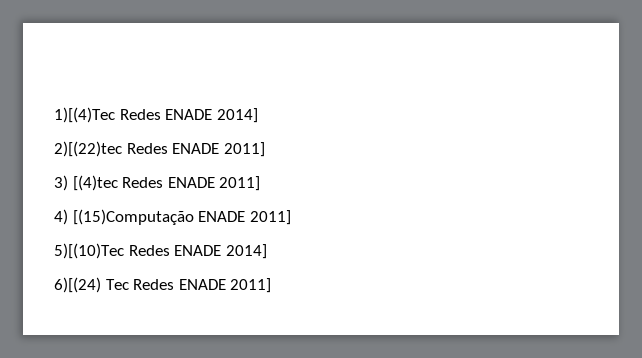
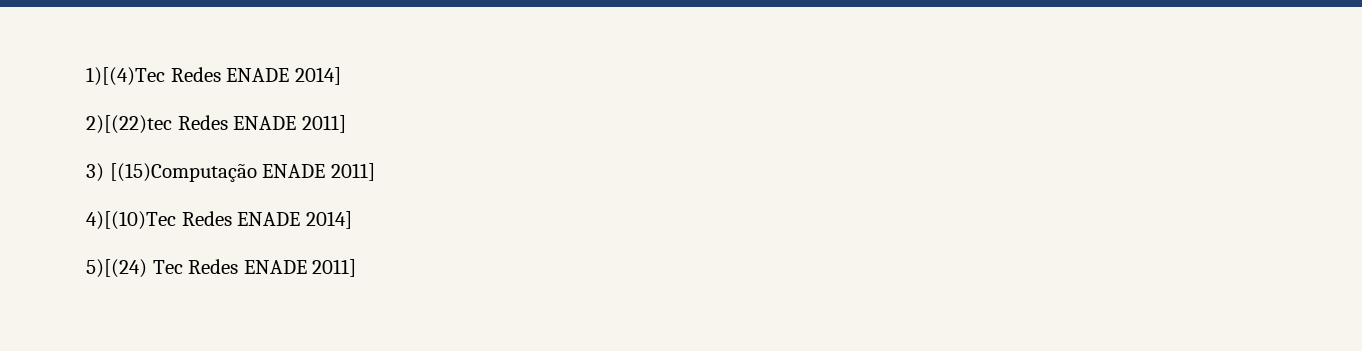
[72,175,261,191] [54,209,68,225] [(4)tec Redes ENADE 2011] // 4) -> (104, 172) none
[54,243,267,259] [54,277,101,293] 5)[(10)Tec Redes ENADE 2014] // 6)[(24) -> [86,211,352,230] [86,259,147,278] 4)[(10)Tec Redes ENADE 2014] // 5)[(24)

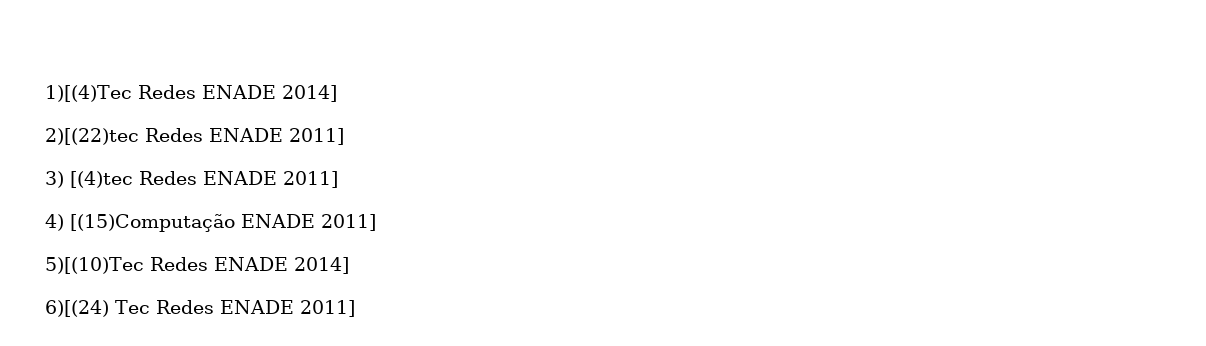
(104, 172) none -> [70,171,338,188] [45,214,64,231] [(4)tec Redes ENADE 2011] // 4)
[86,211,352,230] [86,259,147,278] 4)[(10)Tec Redes ENADE 2014] // 5)[(24) -> [45,257,349,274] [45,300,109,317] 5)[(10)Tec Redes ENADE 2014] // 6)[(24)

